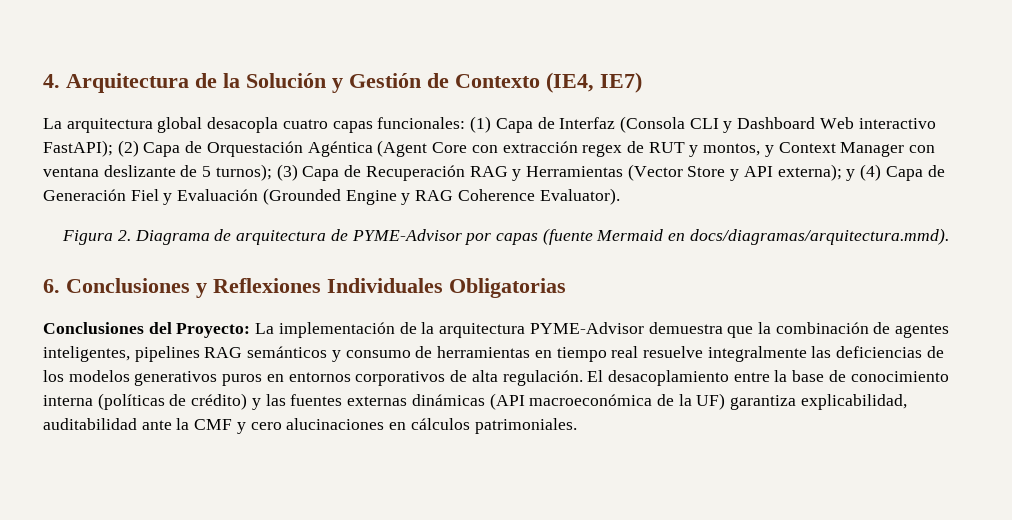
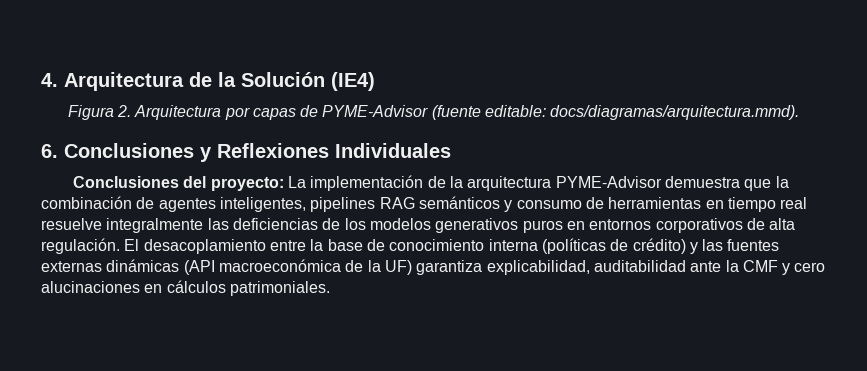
[332,72,642,93] [43,116,936,133] [43,140,936,157] [43,164,945,181] [43,188,620,205] [62,228,686,245] y Gestión de Contexto (IE4, IE7) // La arquitectura global desacopla cuatro capas funcionales: (1) Capa de Interfaz (Consola CLI y Dashboard Web interactivo FastAPI); (2) Capa de Orquestación Agéntica (Agent Core con extracción regex de RUT y montos, y Context Manager con ventana deslizante de 5 turnos); (3) Capa de Recuperación RAG y Herramientas (Vector Store y API externa); y (4) Capa de Generación Fiel y Evaluación (Grounded Engine y RAG Coherence Evaluator). // Figura 2. Diagrama de arquitectura de PYME-Advisor por capas (fuente Mermaid en -> [331,72,375,91] [67,105,547,120] (IE4) // Figura 2. Arquitectura por capas de PYME-Advisor (fuente editable:
[449,278,566,298] Obligatorias -> (451, 150) none
[176,323,251,338] Proyecto: -> [210,177,284,191] proyecto:

